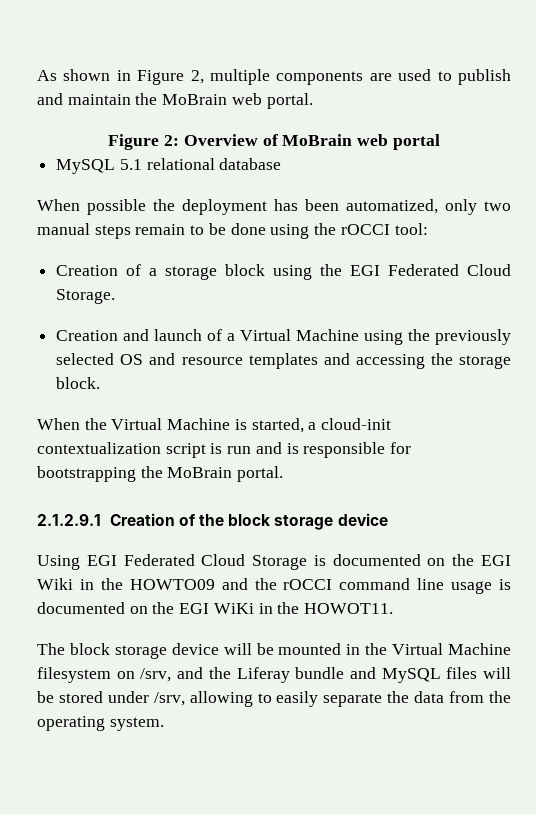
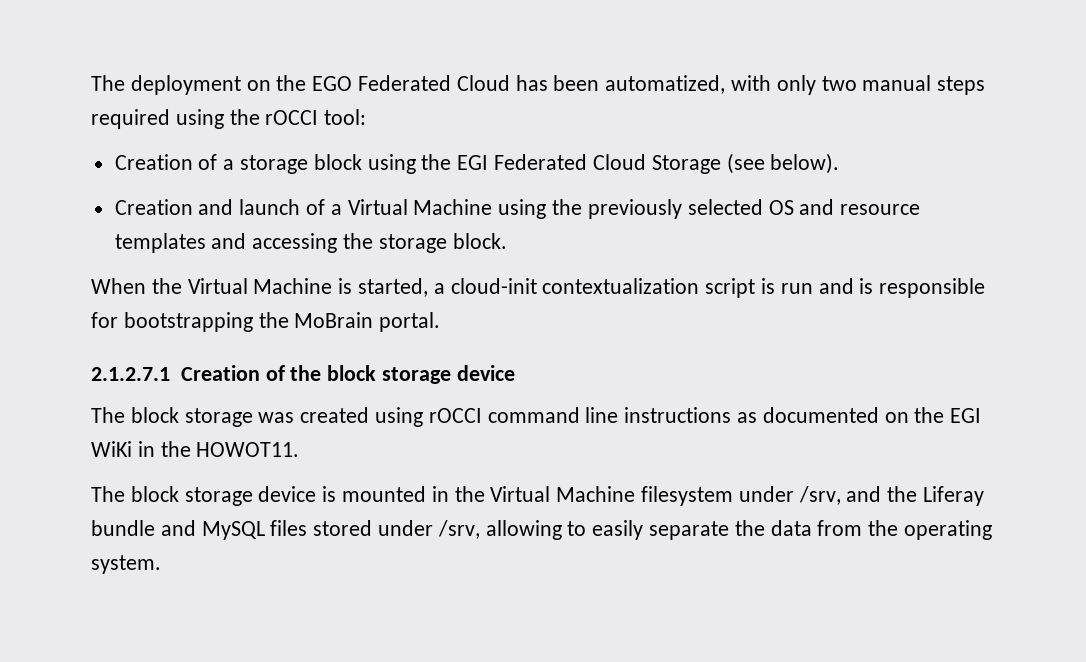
[37,69,511,85] [37,93,313,109] [108,134,440,150] [56,158,282,174] [37,199,267,215] As shown in Figure 2, multiple components are used to publish and maintain the MoBrain web portal. // Figure 2: Overview of MoBrain web portal // MySQL 5.1 relational database // When possible the deployment -> [91,75,510,95] The deployment on the EGO Federated Cloud
(438, 206) none -> [731,75,772,91] with
[135,223,266,235] remain to be done -> [91,109,170,129] required
[56,289,116,304] Storage. -> [651,153,840,174] Storage (see below).
[37,514,101,526] 2.1.2.9.1 -> [91,367,170,381] 2.1.2.7.1
[37,554,511,570] [37,578,277,590] Using EGI Federated Cloud Storage is documented on the EGI Wiki in the HOWTO09 and the -> [91,407,424,427] The block storage was created using
[451,579,511,594] usage is -> [624,407,758,423] instructions as
[223,643,274,655] will be -> [322,486,337,502] is
[116,671,135,679] on -> [738,486,794,502] under
[482,667,511,679] [37,691,54,703] will be -> (308, 528) none

